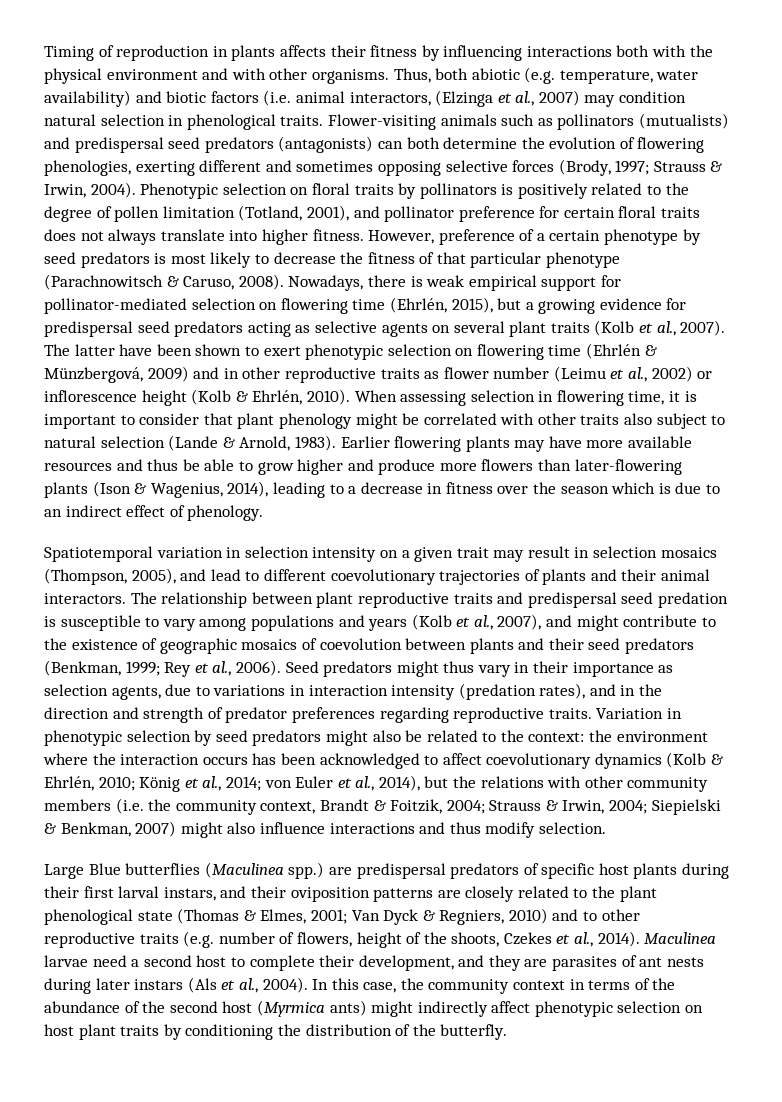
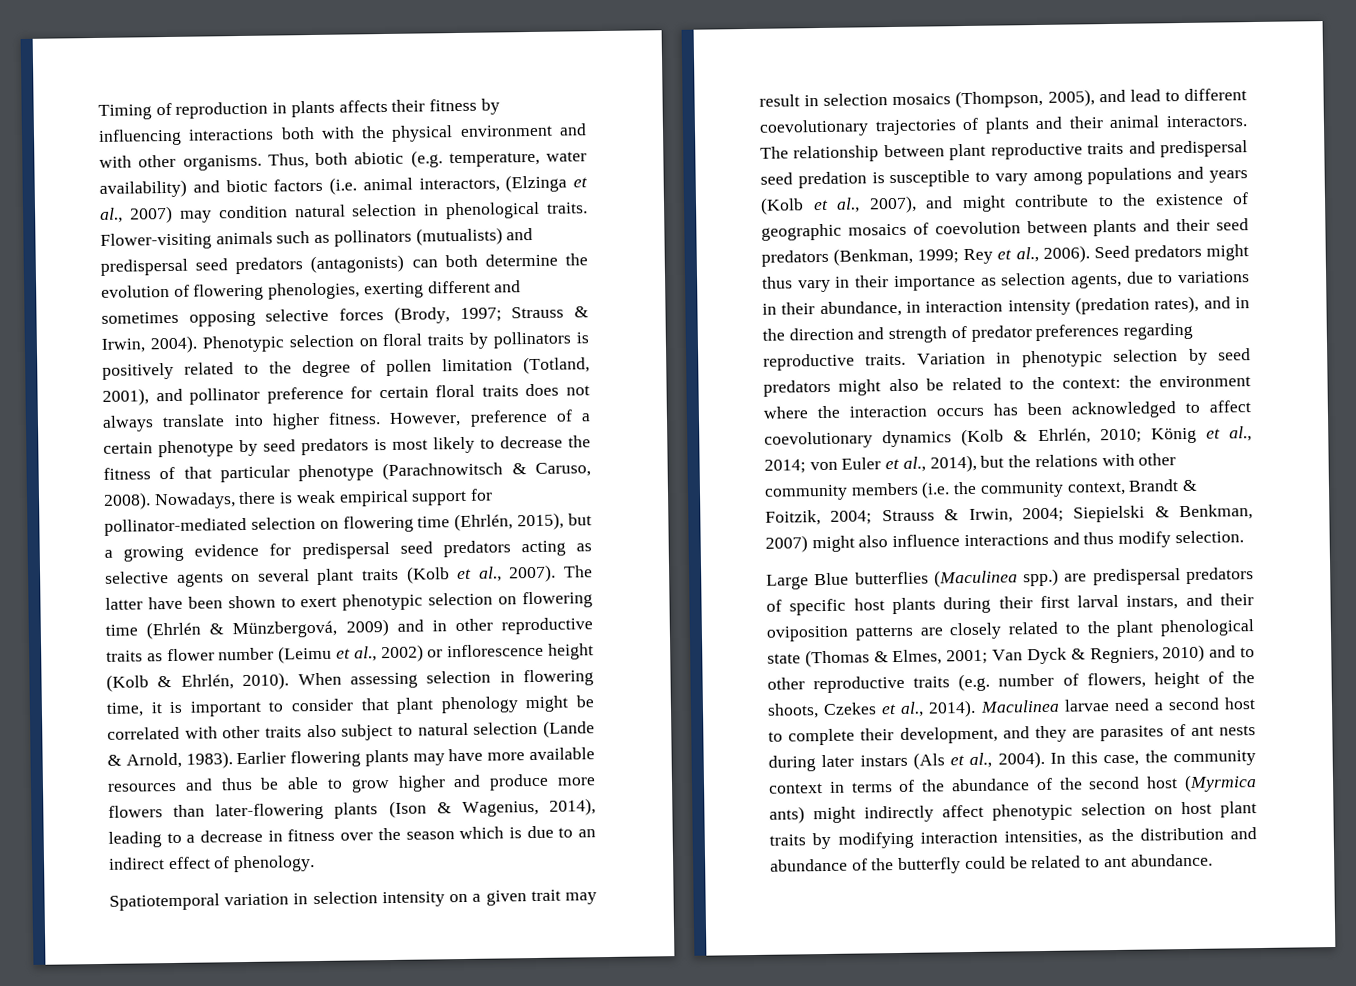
(305, 690) none -> [781,300,921,318] their abundance, in
[185,1024,508,1040] conditioning the distribution of the butterfly. -> [837,827,1257,849] [770,853,1213,874] modifying interaction intensities, as the distribution and abundance of the butterfly could be related to ant abundance.

